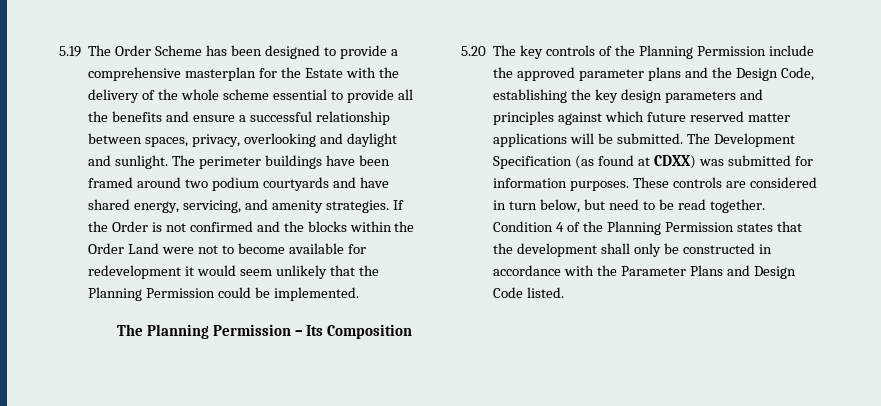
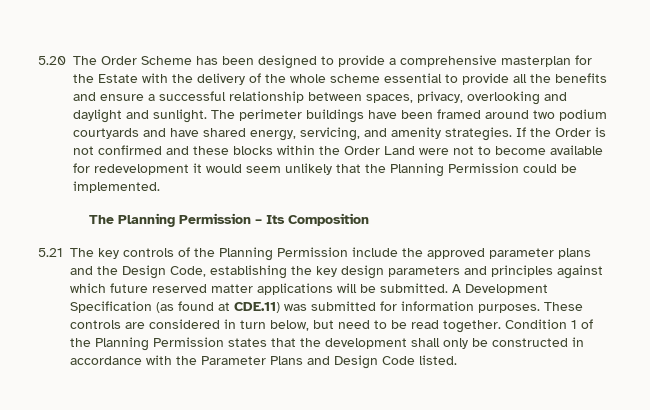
[59,46,81,57] 5.19 -> [38,56,66,65] 5.20
[283,221,304,232] the -> [193,146,229,155] these
[461,46,486,56] 5.20 -> [38,248,63,257] 5.21
[686,133,710,144] The -> [452,284,461,293] A
[653,155,696,169] CDXX) -> [234,302,280,313] CDE.11)
[556,222,565,232] 4 -> [571,320,577,329] 1

